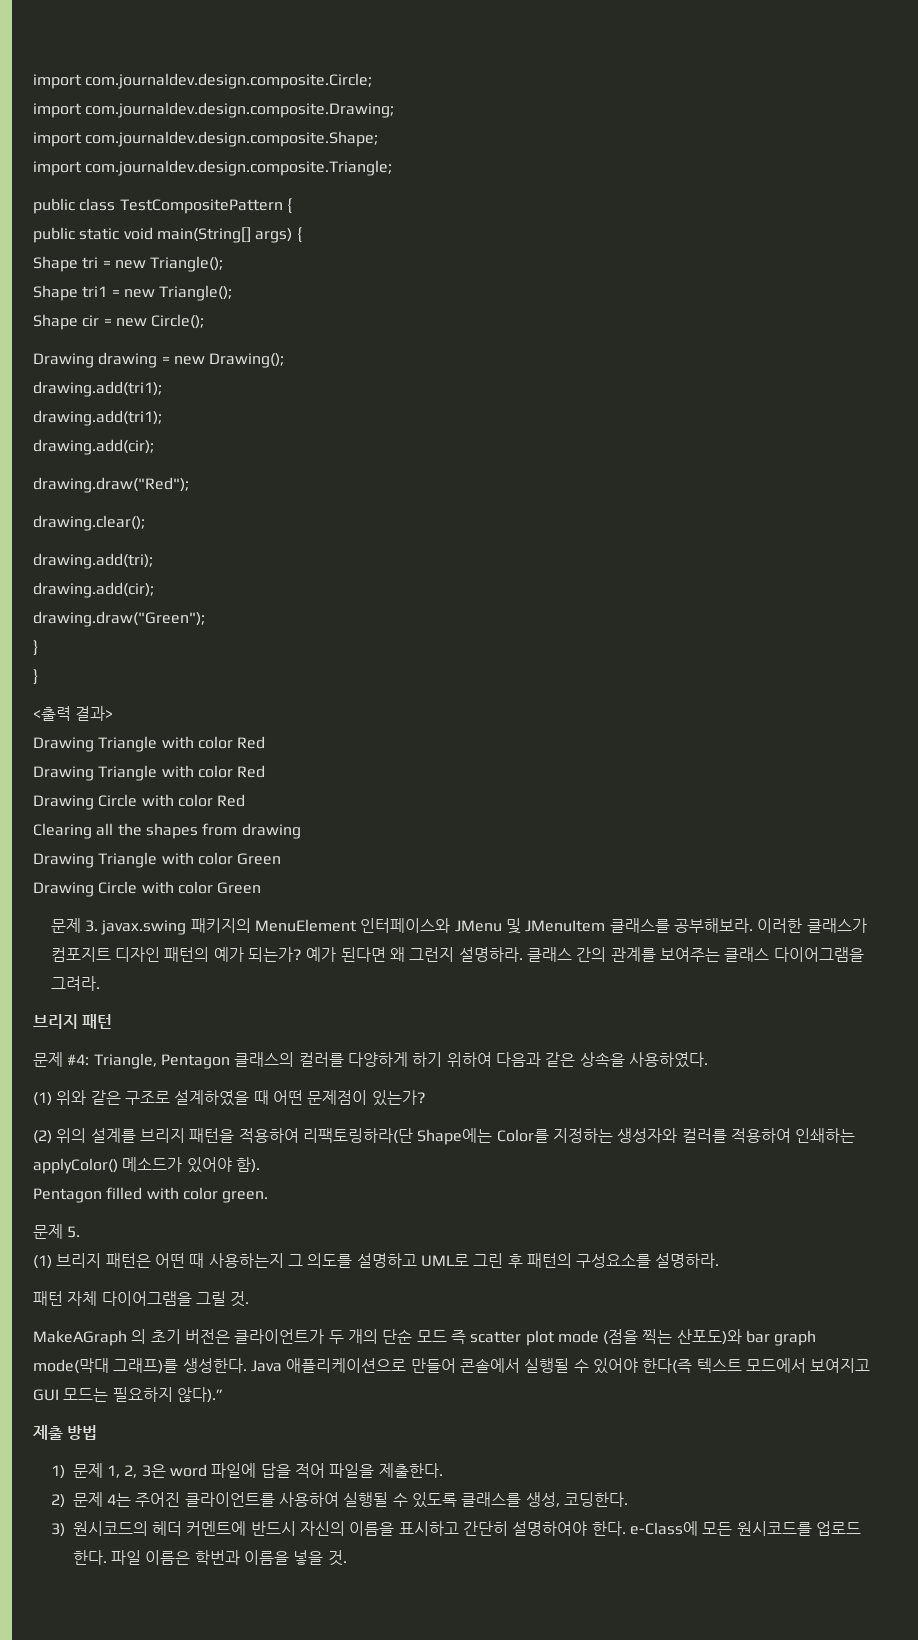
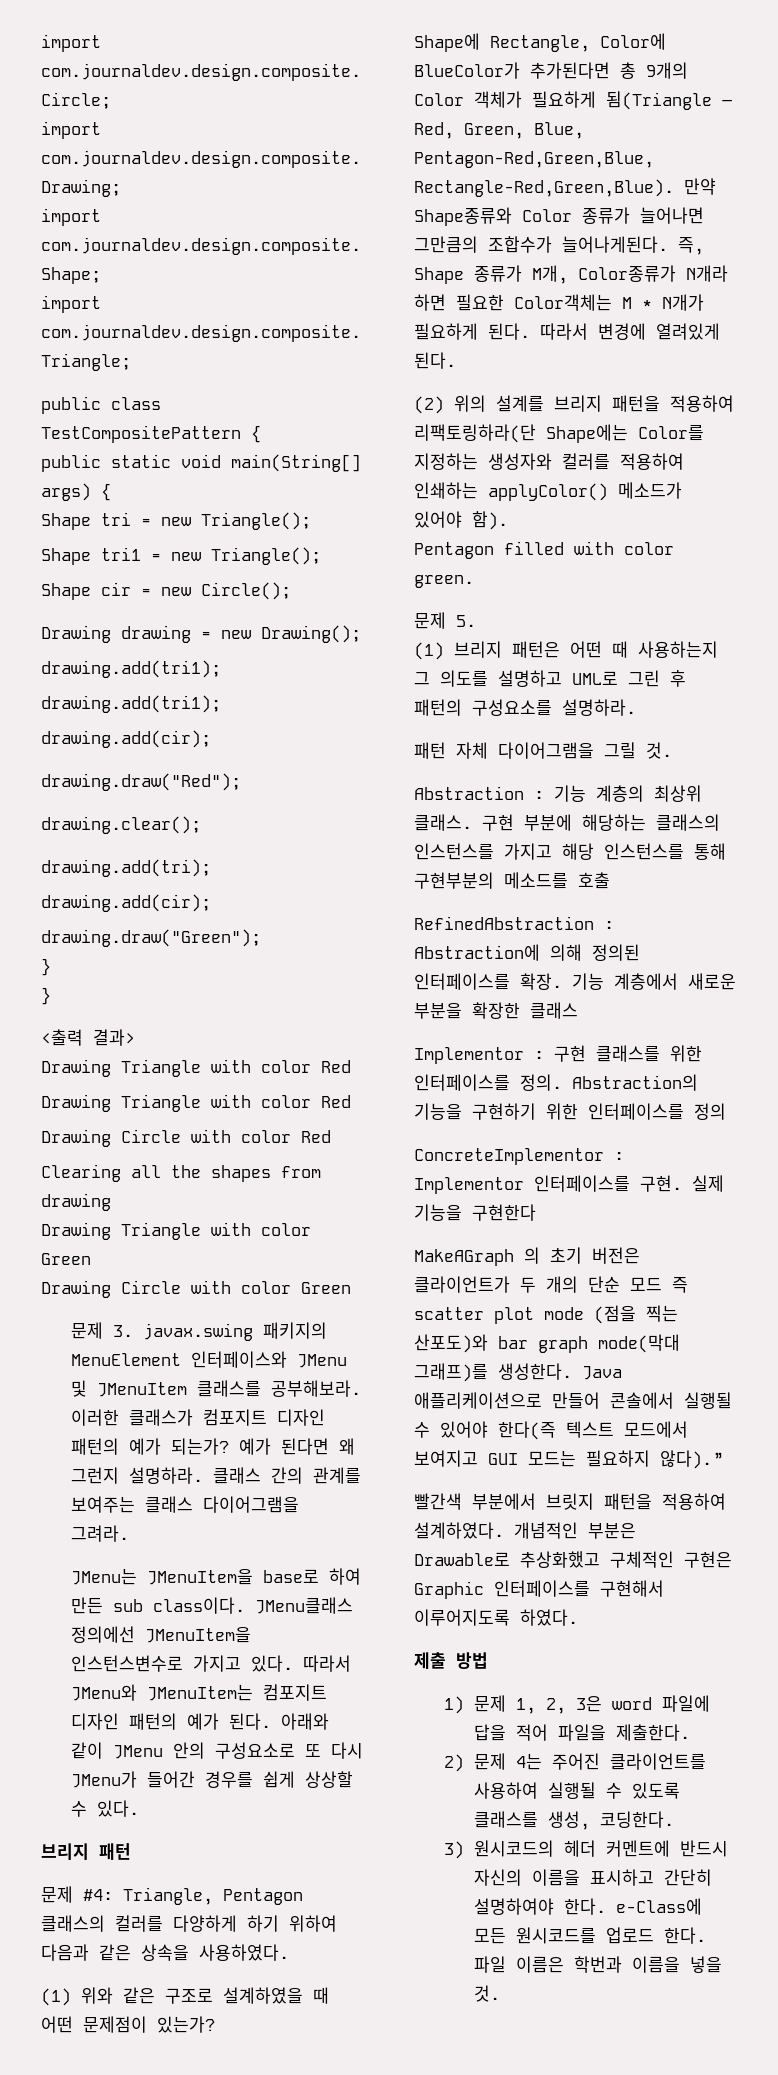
(100, 983) none -> [70,1568,361,1585] [70,1597,353,1614] [70,1626,251,1643] [70,1655,351,1672] [70,1684,327,1701] [70,1713,329,1730] [70,1742,363,1759] [70,1771,353,1788] [70,1800,139,1817] // JMenu는 JMenuItem을 base로 하여 만든 sub class이다. JMenu클래스 정의에선 JMenuItem을 인스턴스변수로 가지고 있다. 따라서 JMenu와 JMenuItem는 컴포지트 디자인 패턴의 예가 된다. 아래와 같이 JMenu 안의 구성요소로 또 다시 JMenu가 들어간 경우를 쉽게 상상할 수 있다.
(426, 1098) none -> [414,33,666,52] [414,62,688,79] [414,91,732,110] [414,122,584,139] [414,151,654,168] [414,178,716,197] [414,207,704,226] [414,236,704,255] [414,265,728,284] [414,294,704,311] [414,323,720,340] [414,352,456,369] // Shape에 Rectangle, Color에 BlueColor가 추가된다면 총 9개의 Color 객체가 필요하게 됨(Triangle – Red, Green, Blue, Pentagon-Red,Green,Blue, Rectangle-Red,Green,Blue). 만약 Shape종류와 Color 종류가 늘어나면 그만큼의 조합수가 늘어나게된다. 즉, Shape 종류가 M개, Color종류가 N개라 하면 필요한 Color객체는 M * N개가 필요하게 된다. 따라서 변경에 열려있게 된다.
(250, 1299) none -> [414,785,702,802] [414,814,720,831] [414,843,726,860] [414,872,610,889] [414,916,614,930] [414,944,640,961] [414,973,736,990] [414,1002,578,1019] [414,1045,702,1064] [414,1074,698,1091] [414,1103,726,1120] [414,1148,624,1165] [414,1175,724,1194] [414,1204,536,1221] // Abstraction : 기능 계층의 최상위 클래스. 구현 부분에 해당하는 클래스의 인스턴스를 가지고 해당 인스턴스를 통해 구현부분의 메소드를 호출 // RefinedAbstraction : Abstraction에 의해 정의된 인터페이스를 확장. 기능 계층에서 새로운 부분을 확장한 클래스 // Implementor : 구현 클래스를 위한 인터페이스를 정의. Abstraction의 기능을 구현하기 위한 인터페이스를 정의 // ConcreteImplementor : Implementor 인터페이스를 구현. 실제 기능을 구현한다
(223, 1395) none -> [414,1493,726,1510] [414,1522,636,1539] [414,1551,732,1568] [414,1580,664,1599] [414,1609,578,1626] // 빨간색 부분에서 브릿지 패턴을 적용하여 설계하였다. 개념적인 부분은 Drawable로 추상화했고 구체적인 구현은 Graphic 인터페이스를 구현해서 이루어지도록 하였다.

